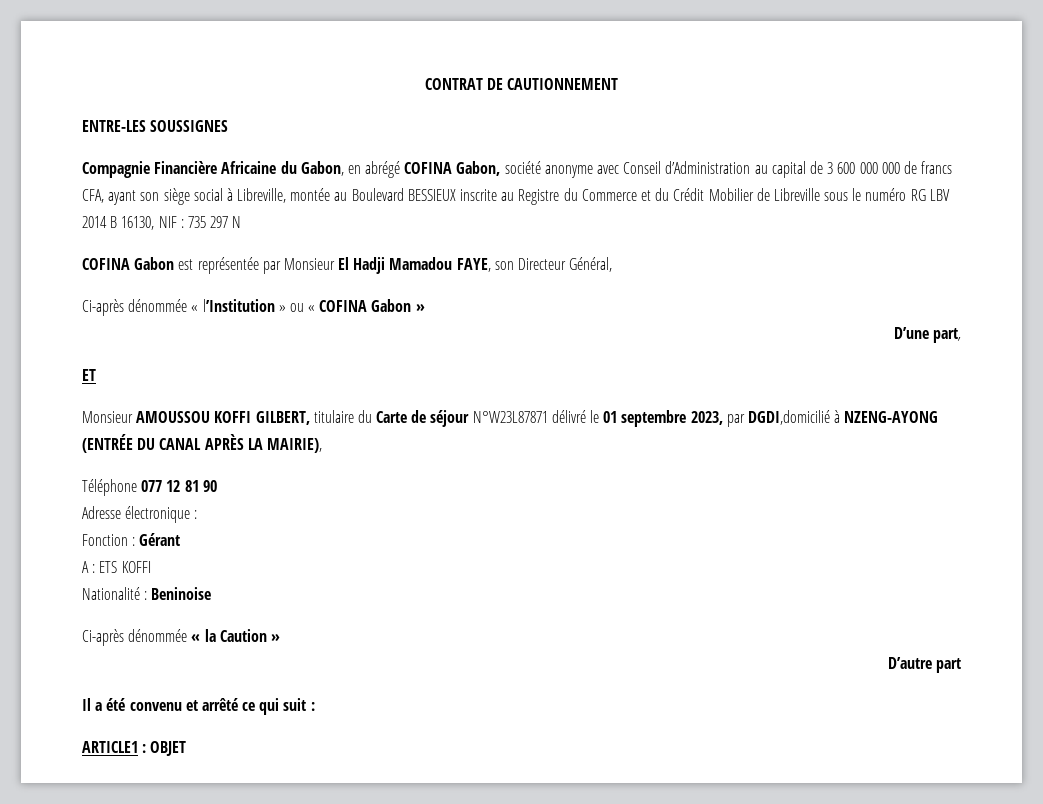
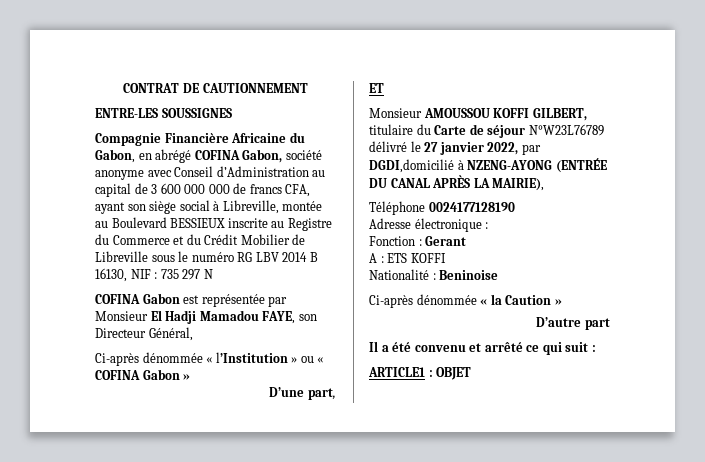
[472,411,548,423] N°W23L87871 -> [528,124,604,136] N°W23L76789
[603,410,723,427] 01 septembre 2023, -> [424,142,519,155] 27 janvier 2022,
[141,480,217,492] 077 12 81 90 -> [428,202,515,212] 0024177128190
[139,533,181,546] Gérant -> [425,236,467,246] Gerant

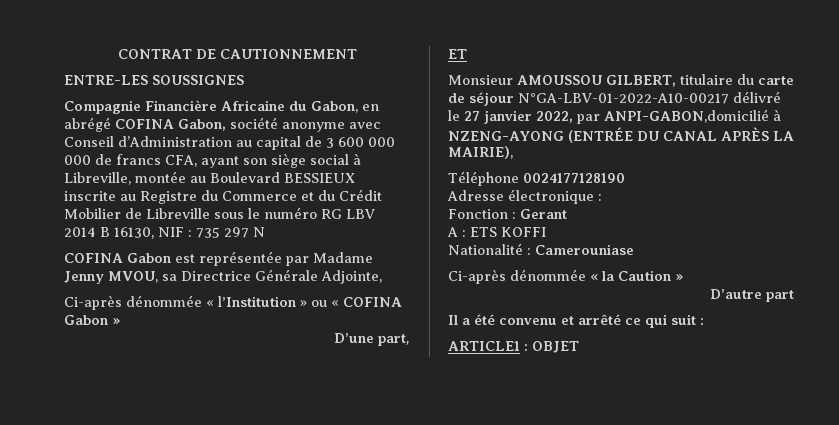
[95,310,317,324] [95,327,193,341] Monsieur El Hadji Mamadou FAYE, son Directeur Général, -> [313,252,373,263] [64,269,382,284] Madame Jenny MVOU, sa Directrice Générale Adjointe,
[493,108,530,118] KOFFI -> (602, 80) none
[434,125,467,135] Carte -> [758,76,794,85] carte
[528,124,604,136] N°W23L76789 -> [518,93,729,104] N°GA-LBV-01-2022-A10-00217
[369,159,454,173] DGDI,domicilié -> [604,109,769,123] ANPI-GABON,domicilié
[439,270,499,280] Beninoise -> [535,244,634,255] Camerouniase

